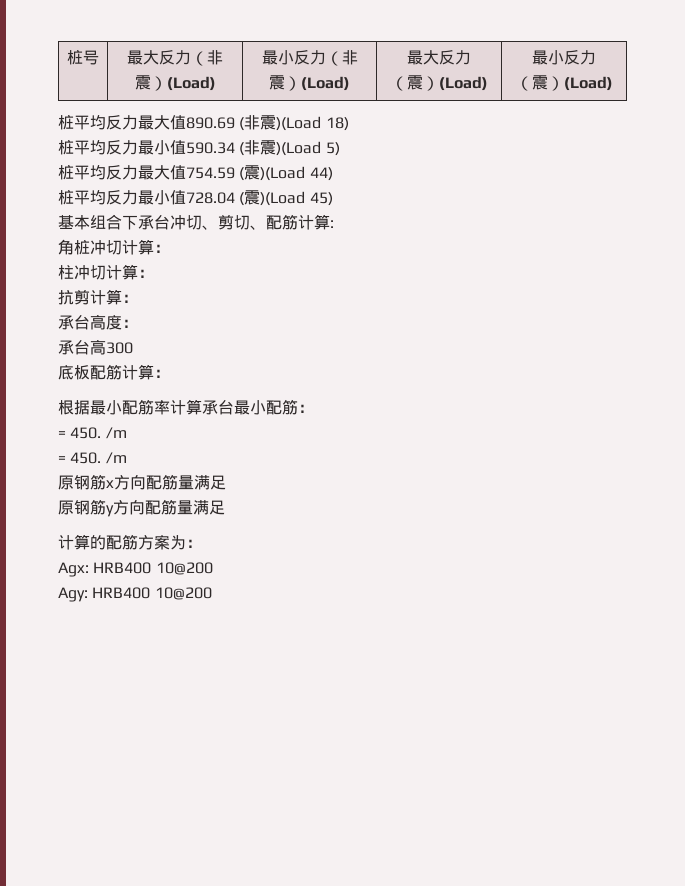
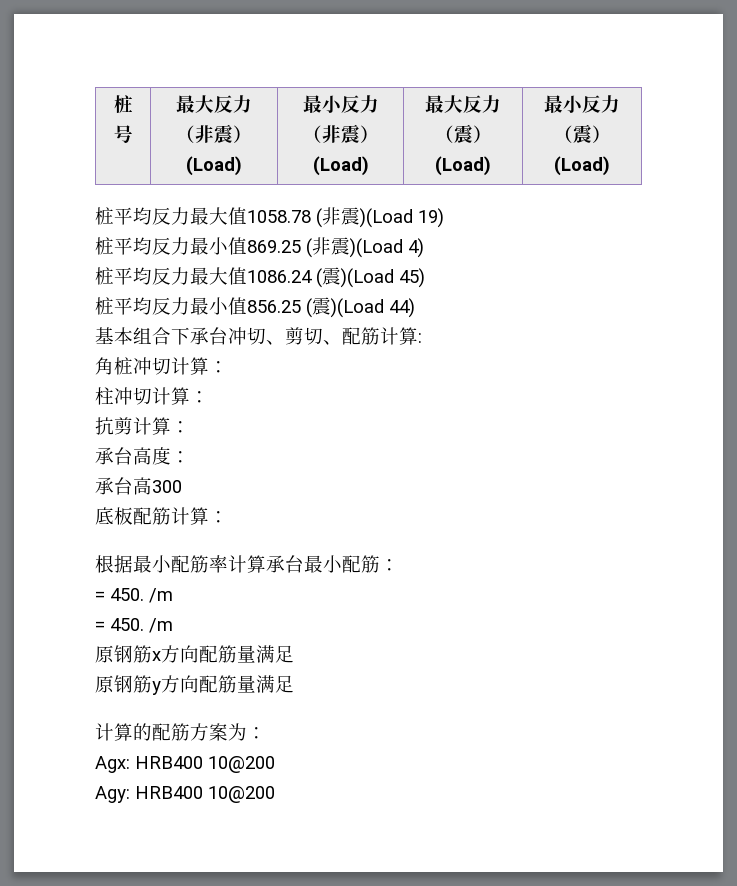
[186,115,349,131] [58,139,340,156] [58,164,333,181] [58,189,333,206] 890.69 (非震)(Load 18) // 桩平均反力最小值590.34 (非震)(Load 5) // 桩平均反力最大值754.59 (震)(Load 44) // 桩平均反力最小值728.04 (震)(Load 45) -> [247,207,444,228] [95,237,424,258] [95,267,425,288] [95,297,415,318] 1058.78 (非震)(Load 19) // 桩平均反力最小值869.25 (非震)(Load 4) // 桩平均反力最大值1086.24 (震)(Load 45) // 桩平均反力最小值856.25 (震)(Load 44)

